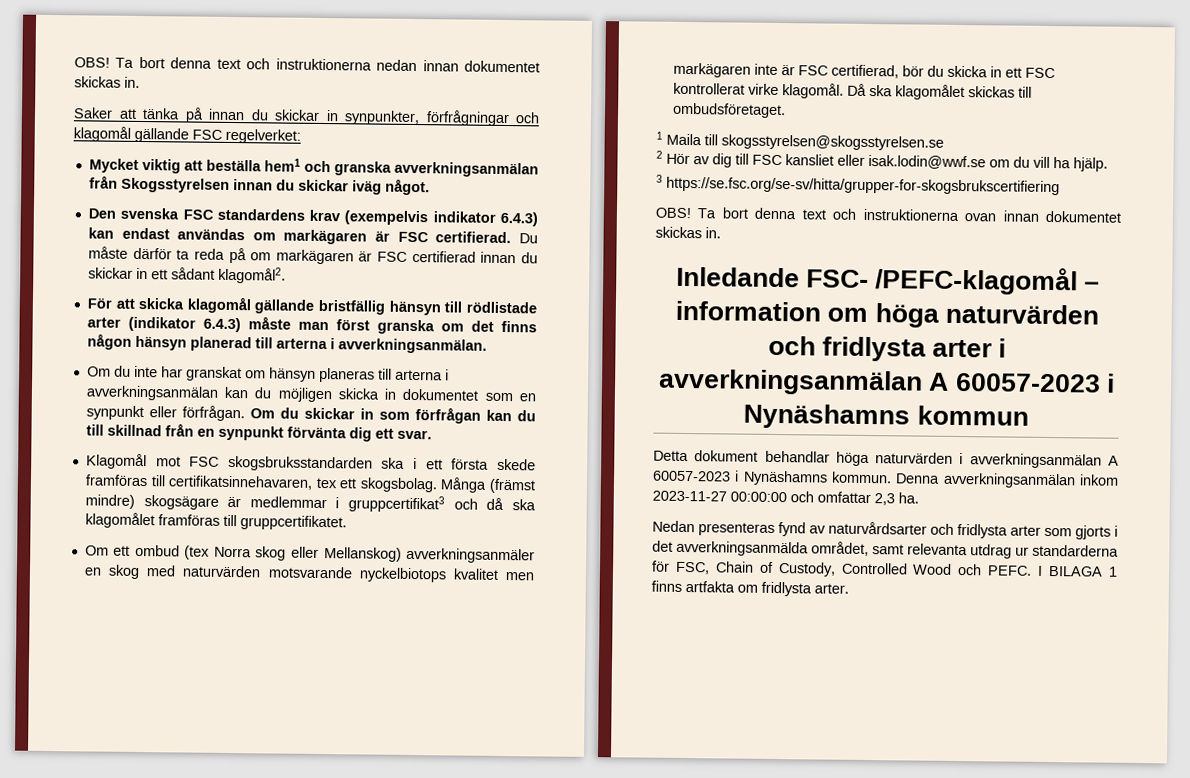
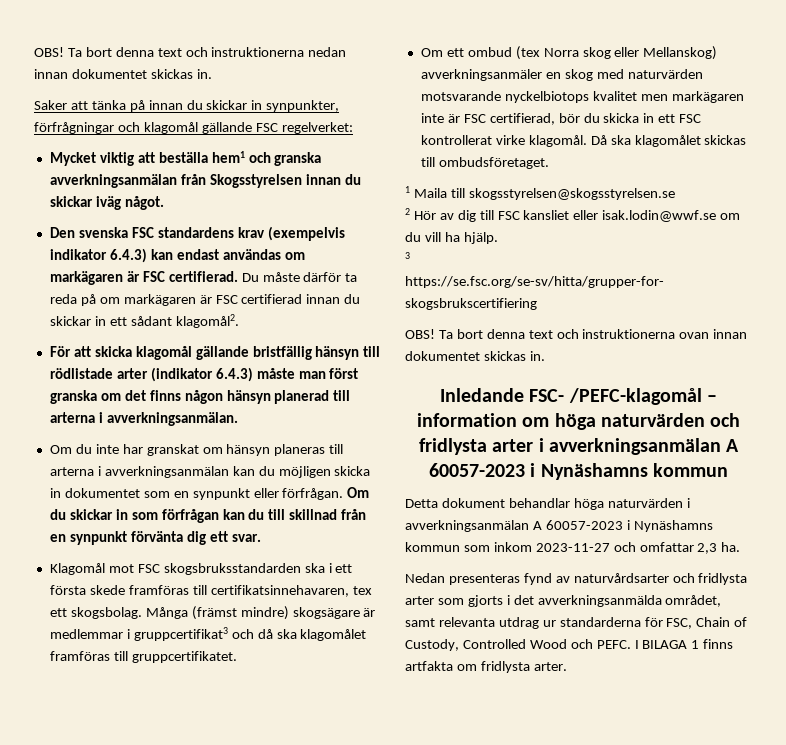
[831,471,1076,489] kommun. Denna avverkningsanmälan -> [405,542,490,552] kommun som
[730,491,787,503] 00:00:00 -> (610, 547) none

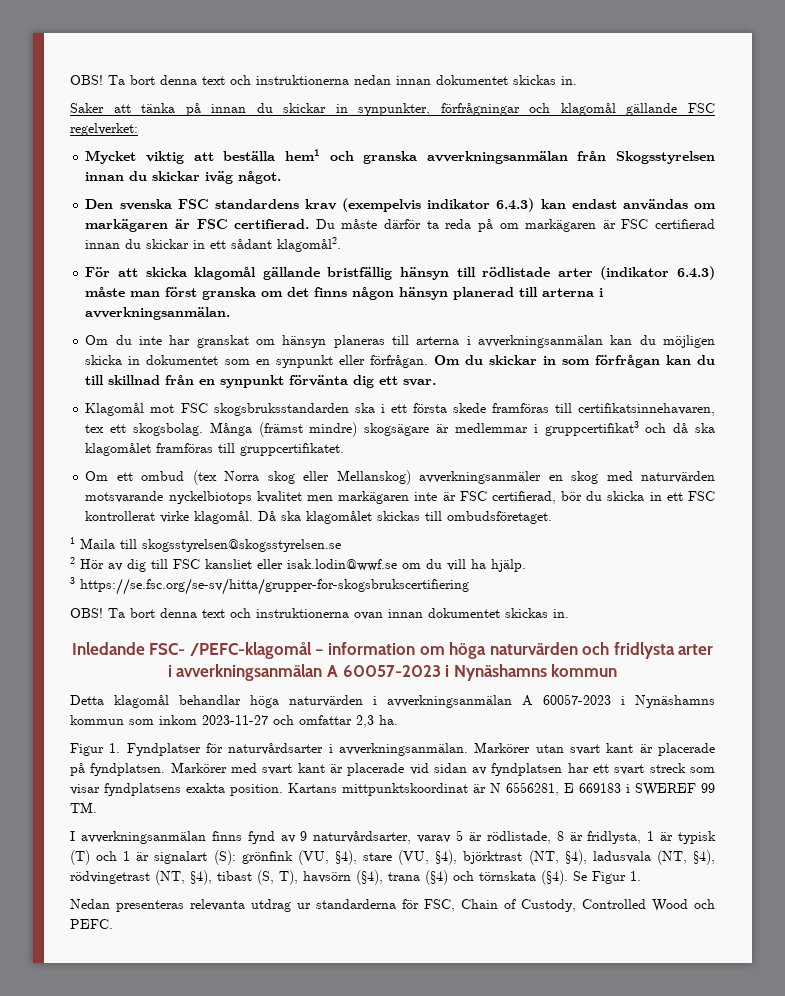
[441,498,505,508] dokument -> [114,695,169,708] klagomål
[405,573,748,585] [405,595,722,607] [405,618,435,627] Nedan presenteras fynd av naturvårdsarter och fridlysta arter som gjorts i det avverkningsanmälda området, samt -> [70,742,716,756] [70,762,715,776] [70,782,715,796] [70,802,97,813] [70,830,716,844] [70,850,716,865] [70,870,641,885] [70,899,184,912] Figur 1. Fyndplatser för naturvårdsarter i avverkningsanmälan. Markörer utan svart kant är placerade på fyndplatsen. Markörer med svart kant är placerade vid sidan av fyndplatsen har ett svart streck som visar fyndplatsens exakta position. Kartans mittpunktskoordinat är N 6556281, E 669183 i SWEREF 99 TM. // I avverkningsanmälan finns fynd av 9 naturvårdsarter, varav 5 är rödlistade, 8 är fridlysta, 1 är typisk (T) och 1 är signalart (S): grönfink (VU, §4), stare (VU, §4), björktrast (NT, §4), ladusvala (NT, §4), rödvingetrast (NT, §4), tibast (S, T), havsörn (§4), trana (§4) och törnskata (§4). Se Figur 1. // Nedan presenteras
[634,639,734,649] [405,661,567,673] I BILAGA 1 finns artfakta om fridlysta arter. -> (113, 924) none

